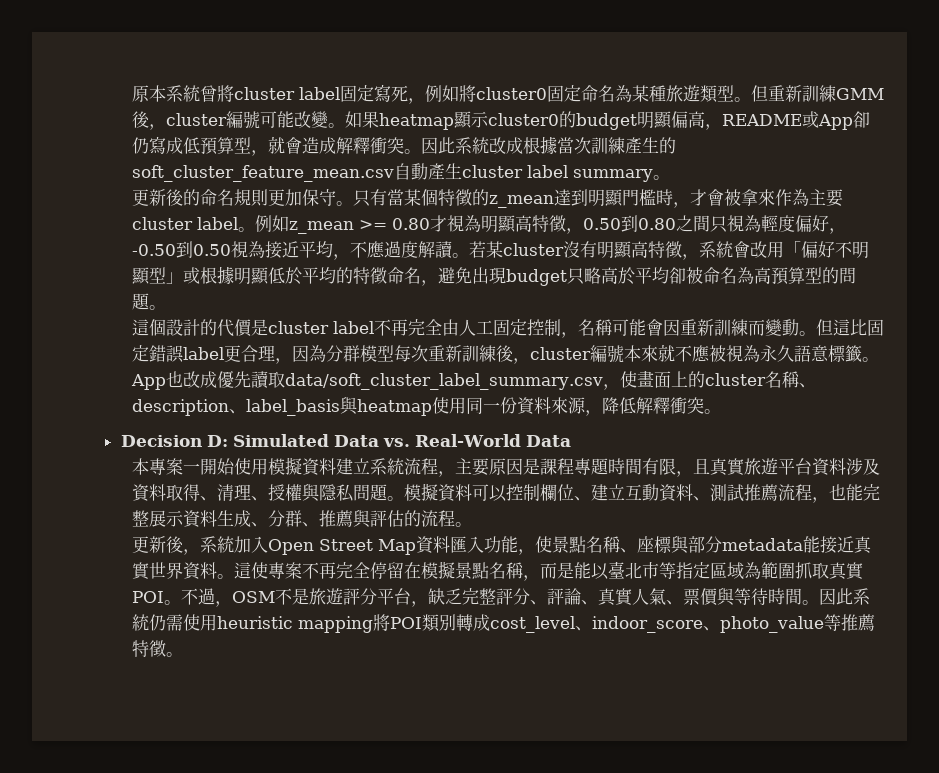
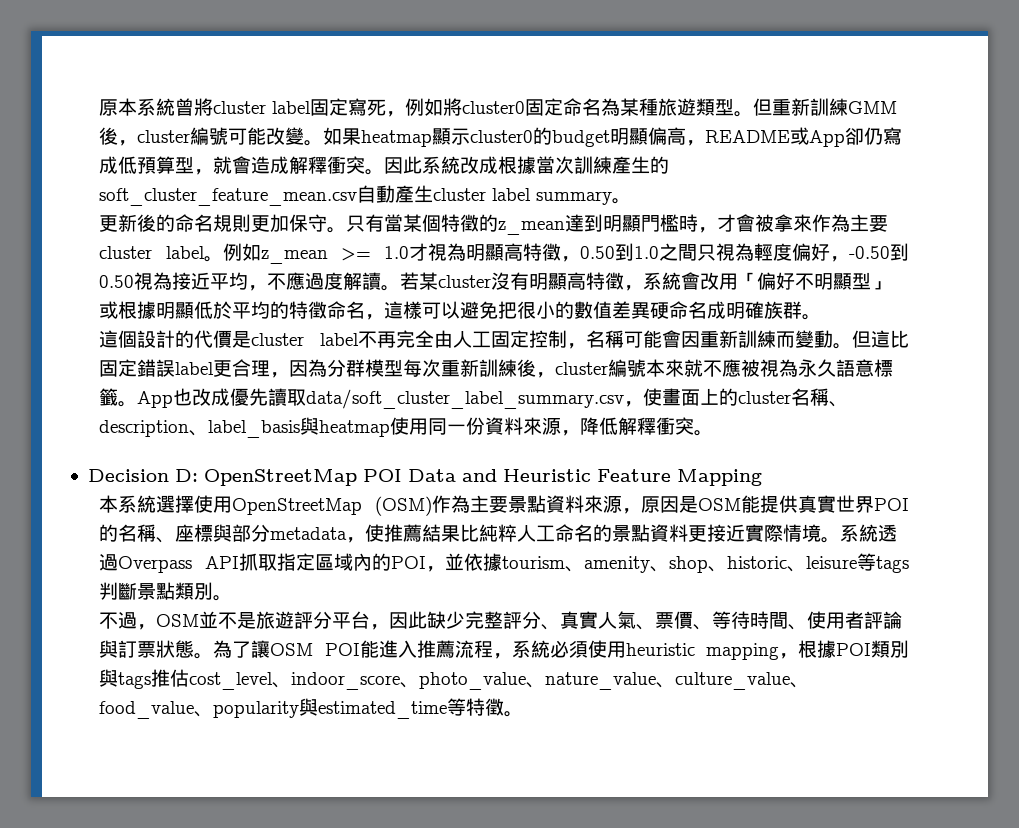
[392,218,431,230] 0.80 -> [384,246,409,259] 1.0
[638,218,677,230] 0.80 -> [634,246,659,259] 1.0
[438,267,857,286] [132,293,151,310] 避免出現budget只略高於平均卻被命名為高預算型的問題 -> [384,301,803,319] 這樣可以避免把很小的數值差異硬命名成明確族群
[232,434,571,447] [132,457,881,477] [132,483,881,503] [132,510,473,528] [132,536,587,555] Simulated Data vs. Real-World Data // 本專案一開始使用模擬資料建立系統流程，主要原因是課程專題時間有限，且真實旅遊平台資料涉及資料取得、清理、授權與隱私問題。模擬資料可以控制欄位、建立互動資料、測試推薦流程，也能完整展示資料生成、分群、推薦與評估的流程。 // 更新後，系統加入Open Street Map資料匯入功能，使景點 -> [203,469,762,486] [99,495,909,516] [99,524,119,542] OpenStreetMap POI Data and Heuristic Feature Mapping // 本系統選擇使用OpenStreetMap (OSM)作為主要景點資料來源，原因是OSM能提供真實世界POI的
[803,536,873,554] [132,561,865,581] [132,591,182,605] 能接近真實世界資料。這使專案不再完全停留在模擬景點名稱，而是能以臺北市等指定區域為範圍抓取真實POI。 -> [346,524,898,543] [99,553,909,573] [99,582,233,601] ，使推薦結果比純粹人工命名的景點資料更接近實際情境。系統透過Overpass API抓取指定區域內的POI，並依據tourism、amenity、shop、historic、leisure等tags判斷景點類別。 //
(276, 597) none -> [199,611,219,629] 並
[428,588,463,605] 缺乏 -> [389,611,466,629] 因此缺少
[547,588,599,605] 評論、 -> (561, 627) none
[717,588,736,606] 與 -> [693,624,713,630] 、
[802,588,871,605] [132,614,184,631] 。因此系統仍需 -> [788,611,903,630] [99,640,588,659] 、使用者評論與訂票狀態。為了讓OSM POI能進入推薦流程，系統必須
[373,614,391,631] 將 -> [779,640,836,659] ，根據
[456,614,491,631] 轉成 -> [99,669,190,689] 與tags推估
[824,614,876,631] 等推薦 -> [526,672,810,690] [99,698,467,719] 、nature_value、culture_value、food_value、popularity與estimated_time等

